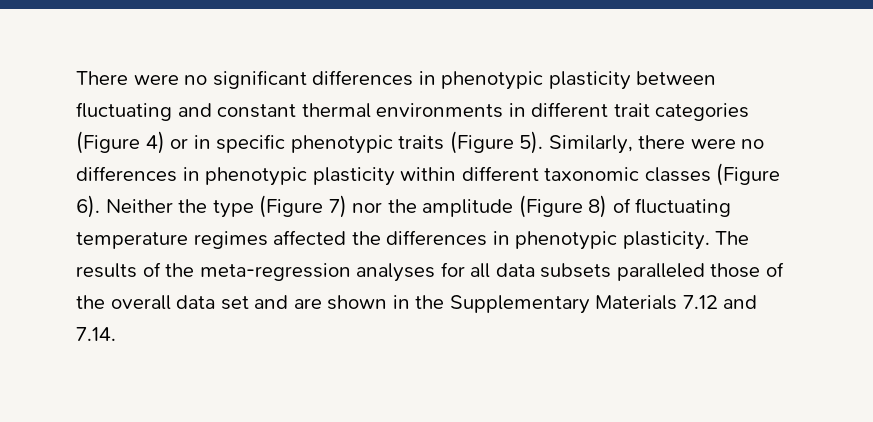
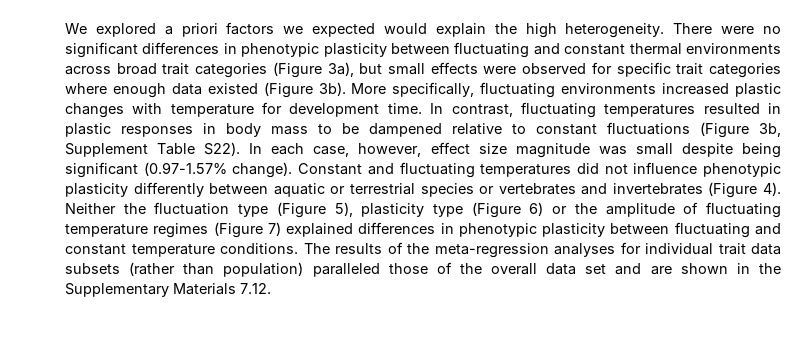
(76, 78) none -> [65,22,665,38] We explored a priori factors we expected would explain the high heterogeneity.
[508,102,609,117] in different -> [65,63,157,75] across broad
[145,131,765,154] [76,163,781,186] [76,195,732,218] [76,230,710,250] 4) or in specific phenotypic traits (Figure 5). Similarly, there were no differences in phenotypic plasticity within different taxonomic classes (Figure 6). Neither the type (Figure 7) nor the amplitude (Figure 8) of fluctuating temperature regimes affected the differences in phenotypic plasticity. -> [327,62,781,78] [65,82,781,98] [65,102,782,118] [65,122,781,138] [65,142,782,158] [65,162,781,178] [65,182,781,198] [65,202,781,218] [65,222,781,238] [65,243,298,257] 3a), but small effects were observed for specific trait categories where enough data existed (Figure 3b). More specifically, fluctuating environments increased plastic changes with temperature for development time. In contrast, fluctuating temperatures resulted in plastic responses in body mass to be dampened relative to constant fluctuations (Figure 3b, Supplement Table S22). In each case, however, effect size magnitude was small despite being significant (0.97-1.57% change). Constant and fluctuating temperatures did not influence phenotypic plasticity differently between aquatic or terrestrial species or vertebrates and invertebrates (Figure 4). Neither the fluctuation type (Figure 5), plasticity type (Figure 6) or the amplitude of fluctuating temperature regimes (Figure 7) explained differences in phenotypic plasticity between fluctuating and constant temperature conditions.
[470,263,612,278] all data subsets -> [645,243,781,255] [65,262,304,277] individual trait data subsets (rather than population)
[682,295,758,309] [76,327,116,341] 7.12 and 7.14. -> [240,283,271,294] 7.12.

